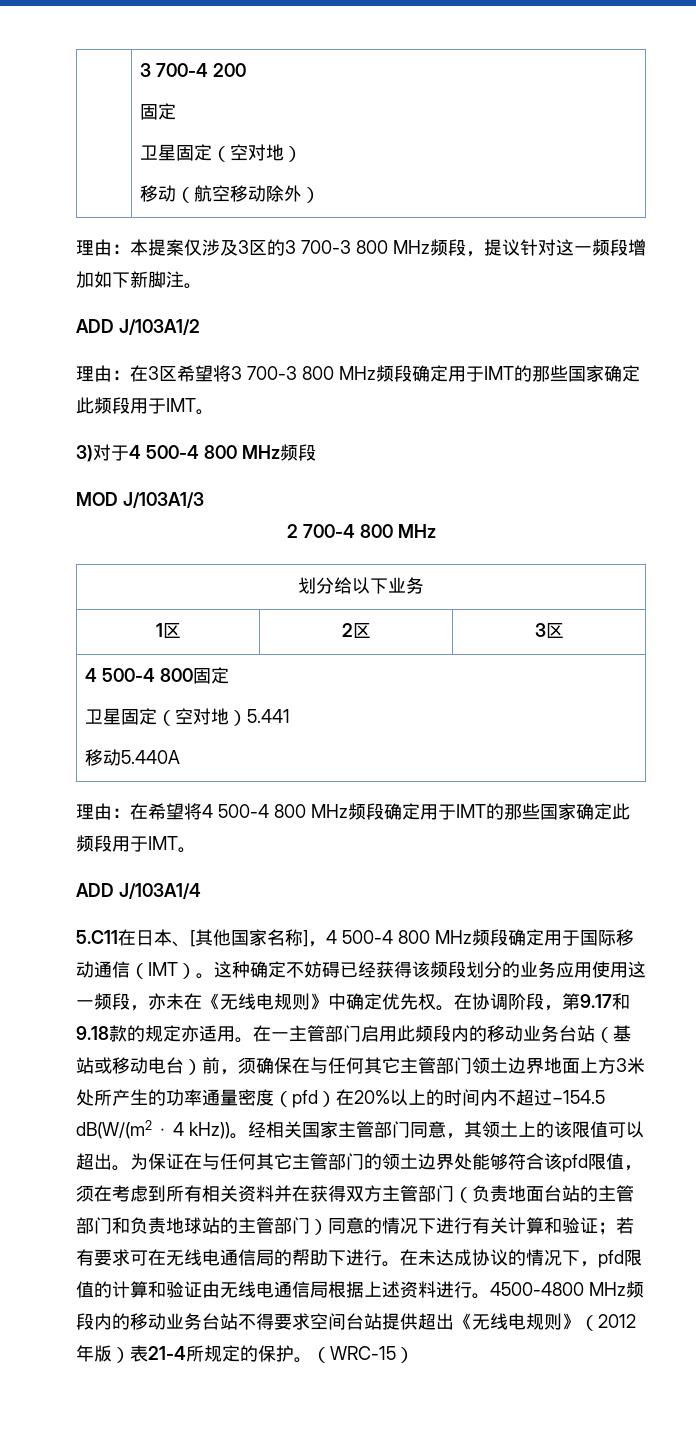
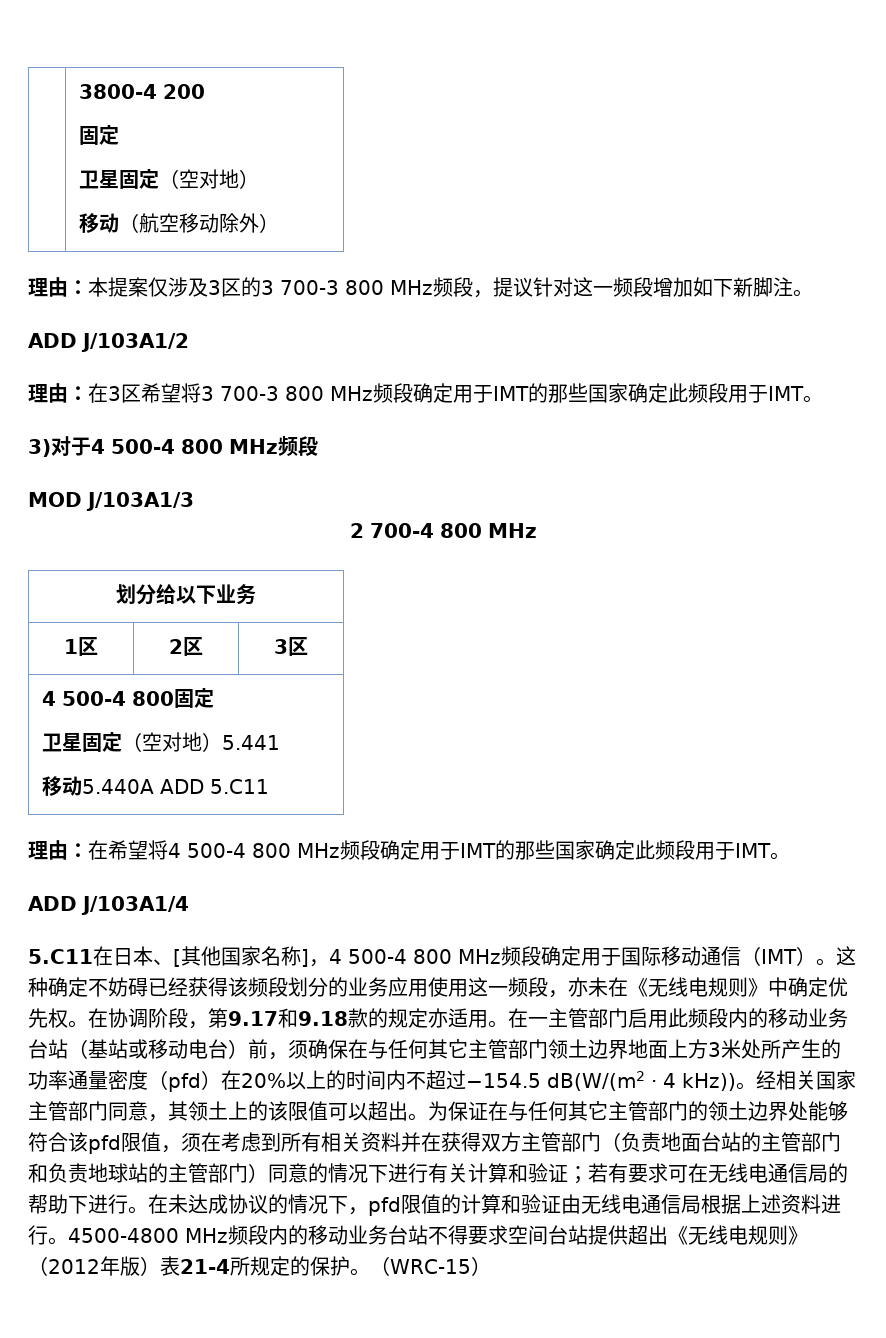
[139,63,208,77] | 3 700-4 -> [78,84,157,99] | 3800-4
(180, 757) none -> [159,779,269,794] ADD 5.C11

